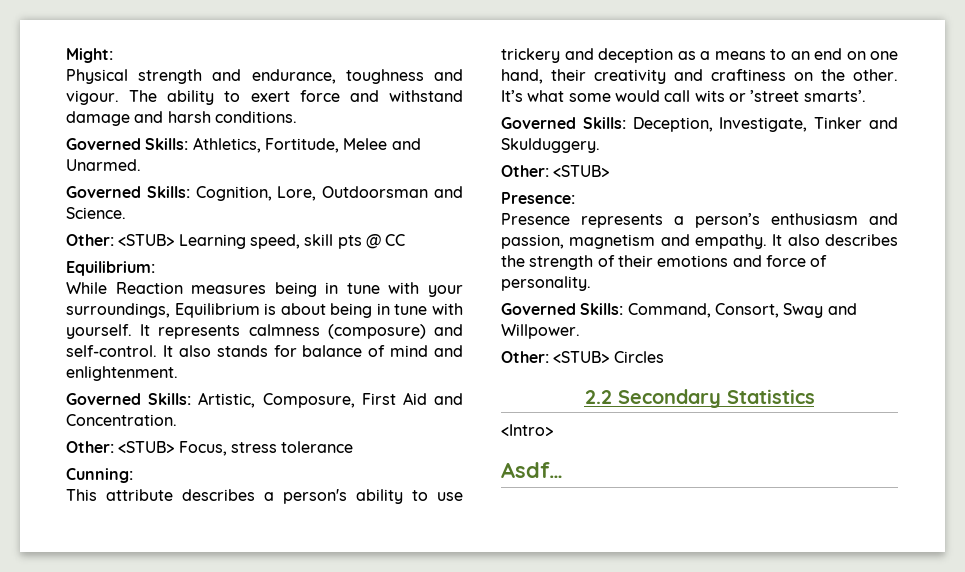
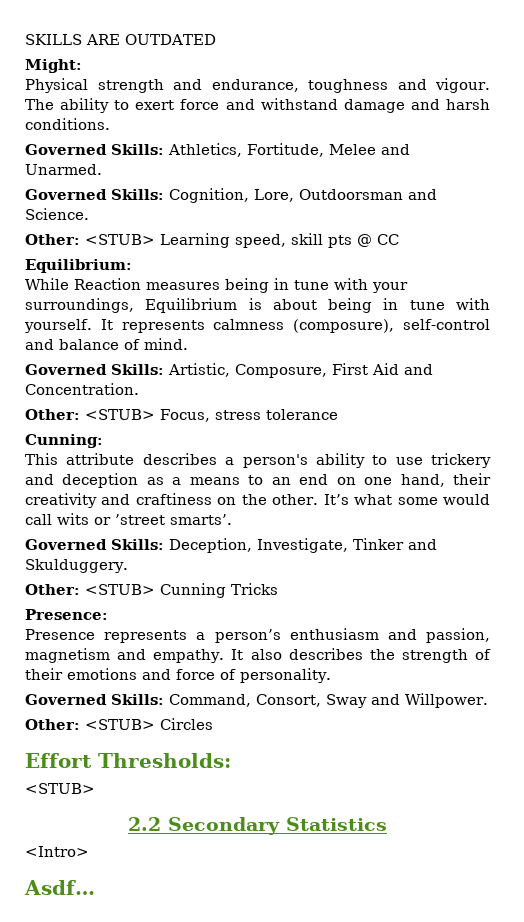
(66, 55) none -> [25,34,216,45] SKILLS ARE OUTDATED //
[327,324,463,339] [66,345,463,357] [66,366,178,381] (composure) and self-control. It also stands for balance of mind and enlightenment. -> [293,319,490,333] [25,338,188,350] (composure), self-control and balance of mind.
(610, 171) none -> [160,583,278,598] Cunning Tricks
(664, 357) none -> [25,753,231,768] [25,783,95,794] // Effort Thresholds: // <STUB>

